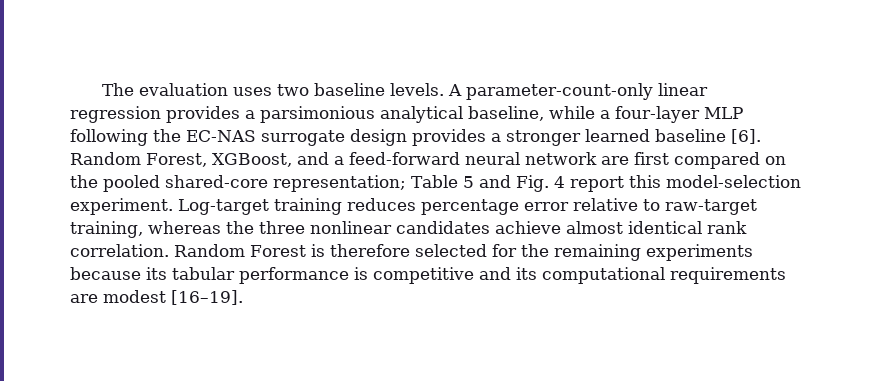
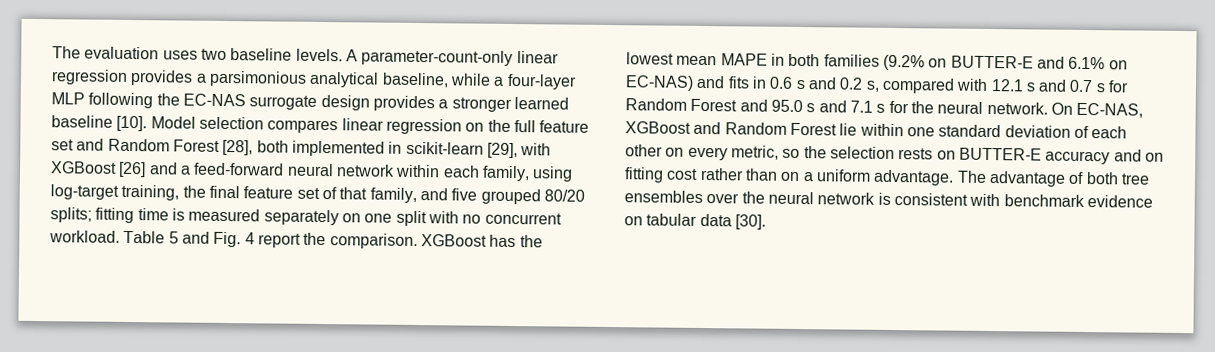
[731,129,761,144] [70,152,292,167] [6]. Random Forest, XGBoost, -> [116,115,590,135] [51,138,552,159] [50,161,147,178] [10]. Model selection compares linear regression on the full feature set and Random Forest [28], both implemented in scikit-learn [29], with XGBoost [26]
[600,152,786,169] [70,175,406,192] are first compared on the pooled shared-core representation; -> [395,164,574,182] [50,184,585,205] [50,207,562,227] [49,230,120,243] within each family, using log-target training, the final feature set of that family, and five grouped 80/20 splits; fitting time is measured separately on one split with no concurrent workload.
[628,175,801,188] [70,198,757,215] [70,221,747,238] [70,244,753,261] [70,267,786,284] [70,290,243,305] this model-selection experiment. Log-target training reduces percentage error relative to raw-target training, whereas the three nonlinear candidates achieve almost identical rank correlation. Random Forest is therefore selected for the remaining experiments because its tabular performance is competitive and its computational requirements are modest [16–19]. -> [303,232,543,250] [626,52,1128,71] [625,75,1130,94] [625,98,1144,118] [625,121,1128,139] [625,144,1164,165] [624,167,1150,187] [624,190,1153,208] [624,213,766,230] the comparison. XGBoost has the lowest mean MAPE in both families (9.2% on BUTTER-E and 6.1% on EC-NAS) and fits in 0.6 s and 0.2 s, compared with 12.1 s and 0.7 s for Random Forest and 95.0 s and 7.1 s for the neural network. On EC-NAS, XGBoost and Random Forest lie within one standard deviation of each other on every metric, so the selection rests on BUTTER-E accuracy and on fitting cost rather than on a uniform advantage. The advantage of both tree ensembles over the neural network is consistent with benchmark evidence on tabular data [30].

